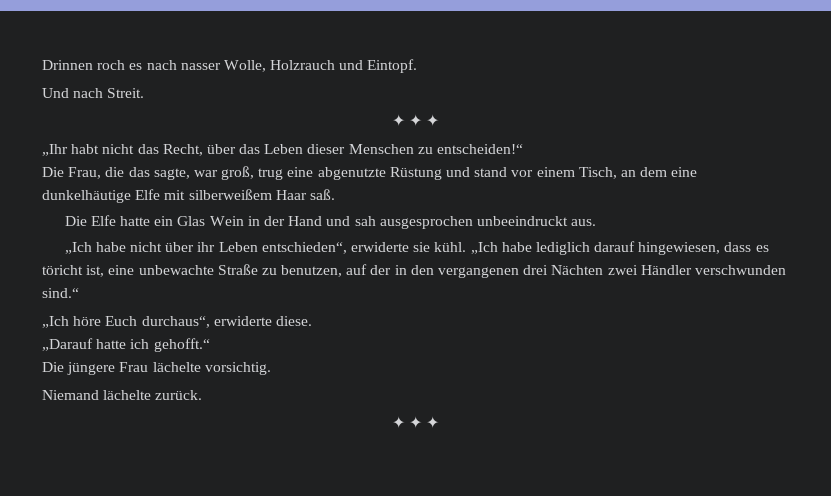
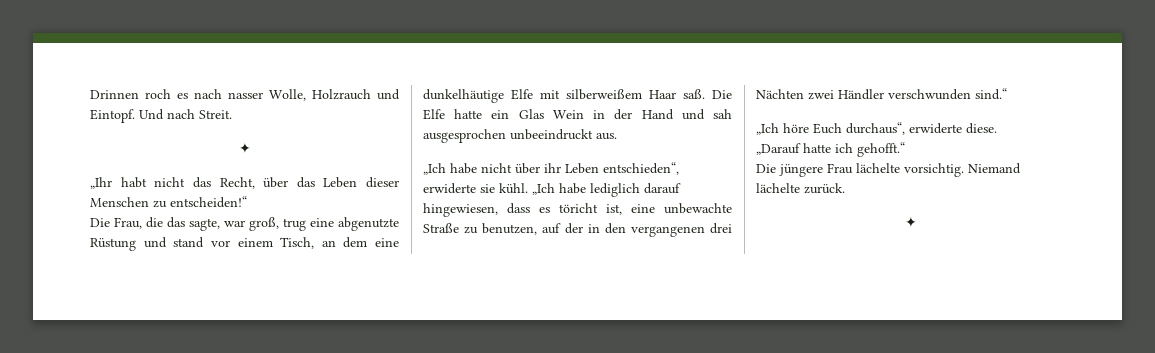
(418, 66) // -> (135, 116) none
[409,114,440,127] ✦ ✦ -> (251, 148) none
(335, 194) // -> (705, 94) none
(271, 368) // -> (964, 170) none
[409,416,440,429] ✦ ✦ -> (917, 222) none

